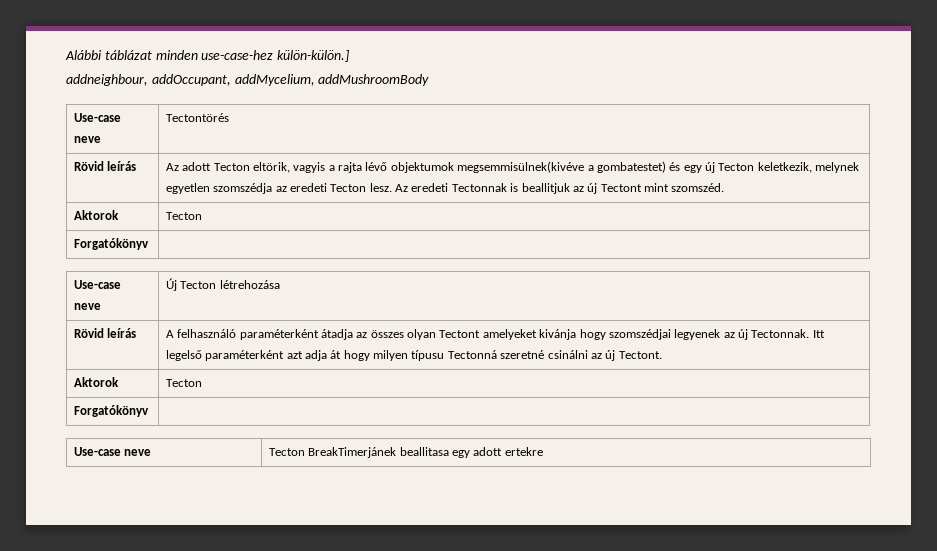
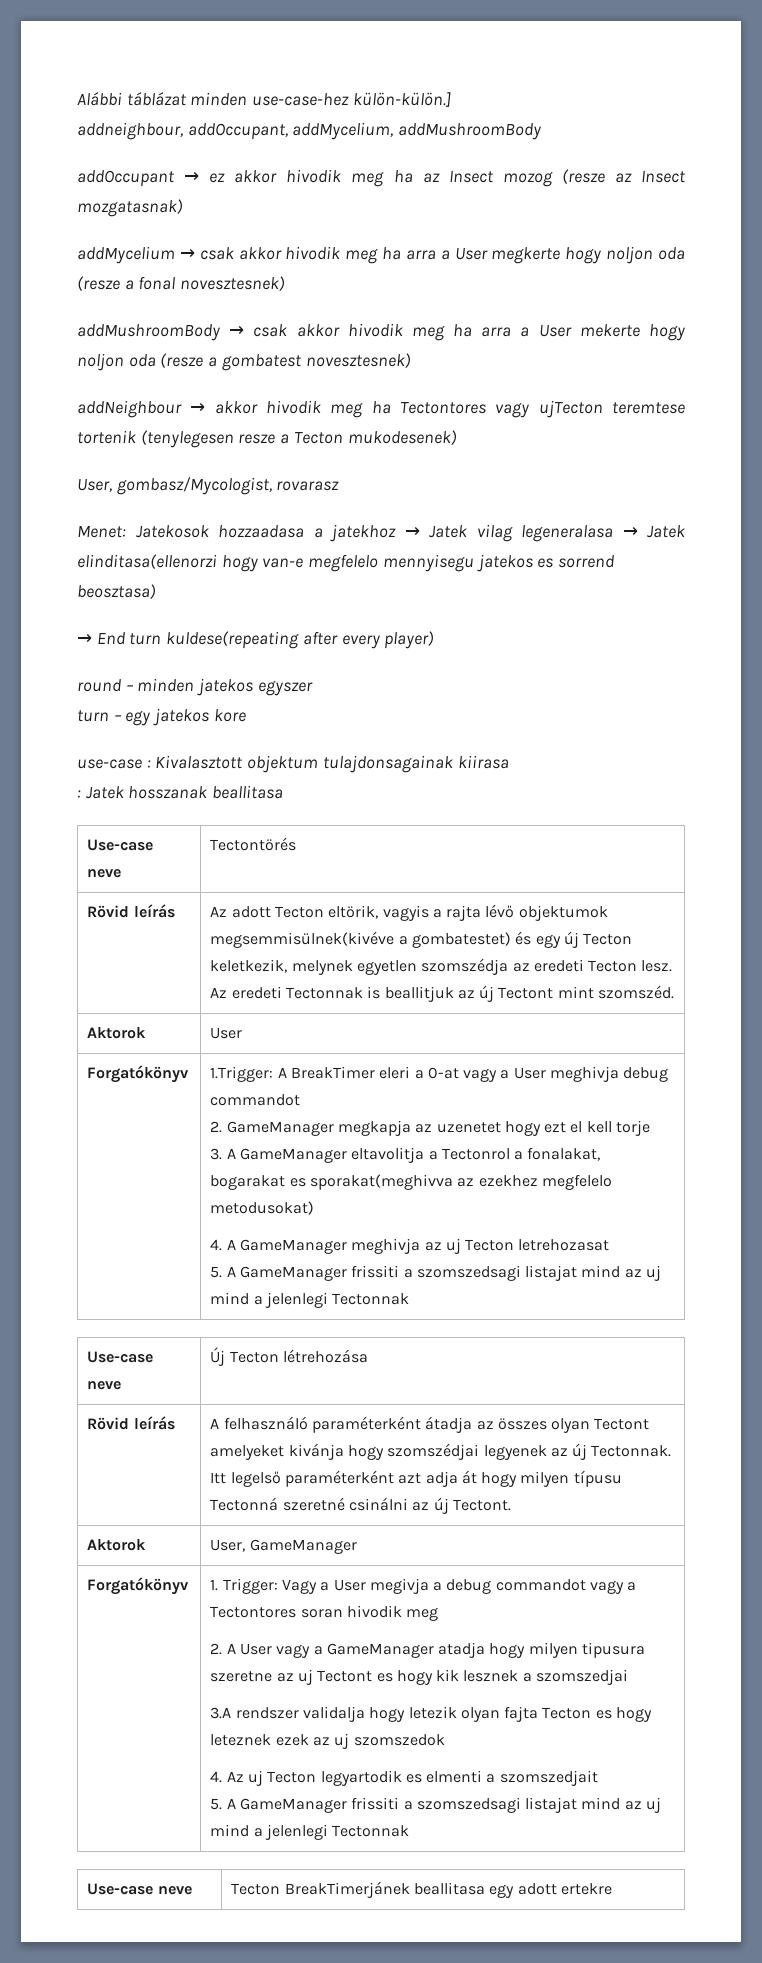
(430, 80) none -> [77,169,686,187] [77,199,183,217] [77,246,685,264] [77,276,286,291] [77,323,685,341] [77,353,411,371] [77,400,685,418] [77,430,457,448] [77,477,340,495] [77,524,685,542] [77,554,615,572] [77,584,156,599] [77,631,435,649] [77,678,313,696] [77,708,246,726] [77,755,509,773] [77,785,284,799] // addOccupant → ez akkor hivodik meg ha az Insect mozog (resze az Insect mozgatasnak) // addMycelium → csak akkor hivodik meg ha arra a User megkerte hogy noljon oda (resze a fonal novesztesnek) // addMushroomBody → csak akkor hivodik meg ha arra a User mekerte hogy noljon oda (resze a gombatest novesztesnek) // addNeighbour → akkor hivodik meg ha Tectontores vagy ujTecton teremtese tortenik (tenylegesen resze a Tecton mukodesenek) // User, gombasz/Mycologist, rovarasz // Menet: Jatekosok hozzaadasa a jatekhoz → Jatek vilag legeneralasa → Jatek elinditasa(ellenorzi hogy van-e megfelelo mennyisegu jatekos es sorrend beosztasa) // → End turn kuldese(repeating after every player) // round – minden jatekos egyszer // turn – egy jatekos kore // use-case : Kivalasztott objektum tulajdonsagainak kiirasa // : Jatek hosszanak beallitasa
[165,212,202,220] [73,238,149,250] Tecton // Forgatókönyv | -> [210,1027,243,1039] [87,1065,190,1083] [210,1066,669,1082] [210,1094,301,1106] [210,1120,651,1136] [210,1147,601,1163] [210,1174,612,1190] [210,1201,315,1215] [210,1238,610,1254] [210,1265,662,1281] [210,1292,410,1308] User // Forgatókönyv | 1.Trigger: A BreakTimer eleri a 0-at vagy a User meghivja debug commandot // 2. GameManager megkapja az uzenetet hogy ezt el kell torje // 3. A GameManager eltavolitja a Tectonrol a fonalakat, bogarakat es sporakat(meghivva az ezekhez megfelelo metodusokat) // 4. A GameManager meghivja az uj Tecton letrehozasat // 5. A GameManager frissiti a szomszedsagi listajat mind az uj mind a jelenlegi Tectonnak
[165,379,202,387] [73,405,149,417] Tecton // Forgatókönyv | -> [210,1539,357,1554] [87,1577,190,1595] [210,1578,637,1594] [210,1605,439,1621] [210,1642,646,1658] [210,1669,629,1685] [210,1706,653,1722] [210,1733,445,1749] [210,1770,598,1786] [210,1797,662,1813] [210,1824,410,1840] User, GameManager // Forgatókönyv | 1. Trigger: Vagy a User megivja a debug commandot vagy a Tectontores soran hivodik meg // 2. A User vagy a GameManager atadja hogy milyen tipusura szeretne az uj Tectont es hogy kik lesznek a szomszedjai // 3.A rendszer validalja hogy letezik olyan fajta Tecton es hogy leteznek ezek az uj szomszedok // 4. Az uj Tecton legyartodik es elmenti a szomszedjait // 5. A GameManager frissiti a szomszedsagi listajat mind az uj mind a jelenlegi Tectonnak

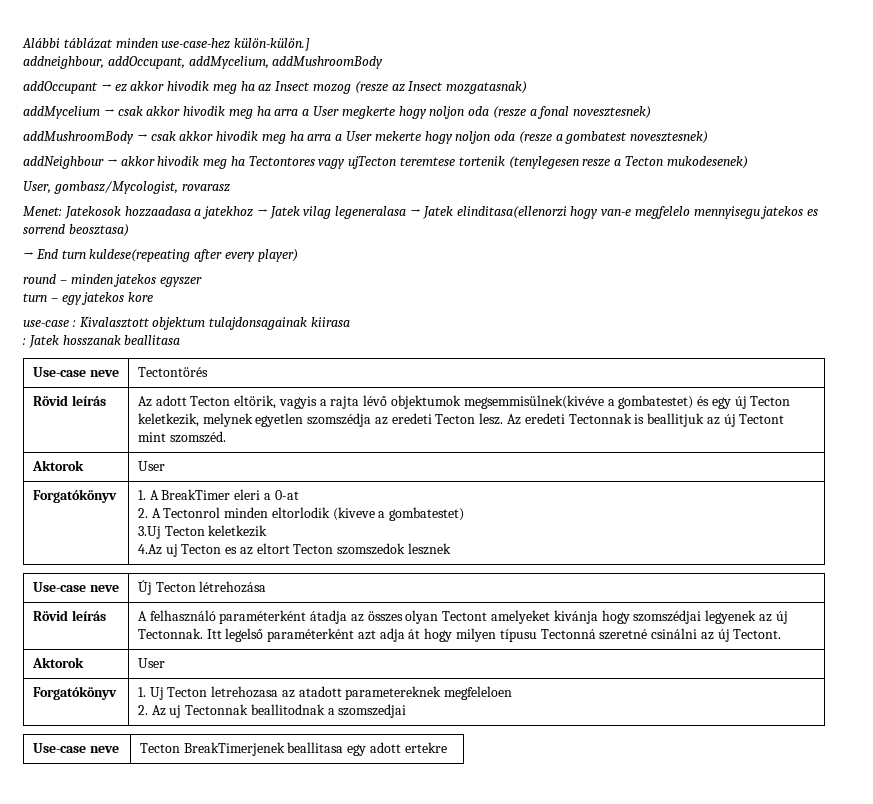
[210,1066,274,1082] 1.Trigger: -> [137,490,146,500] 1.
[463,1066,669,1082] [210,1094,301,1106] [210,1120,651,1136] [210,1147,601,1163] [210,1174,612,1190] [210,1201,315,1215] [210,1238,610,1254] [210,1265,662,1281] [210,1292,410,1308] vagy a User meghivja debug commandot // 2. GameManager megkapja az uzenetet hogy ezt el kell torje // 3. A GameManager eltavolitja a Tectonrol a fonalakat, bogarakat es sporakat(meghivva az ezekhez megfelelo metodusokat) // 4. A GameManager meghivja az uj Tecton letrehozasat // 5. A GameManager frissiti a szomszedsagi listajat mind az uj mind a jelenlegi Tectonnak -> [137,507,465,521] [137,525,268,539] [137,543,452,557] // 2. A Tectonrol minden eltorlodik (kiveve a gombatestet) // 3.Uj Tecton keletkezik // 4.Az uj Tecton es az eltort Tecton szomszedok lesznek
[210,1539,357,1554] [87,1577,190,1595] [210,1578,637,1594] [210,1605,439,1621] [210,1642,646,1658] [210,1669,629,1685] [210,1706,653,1722] [210,1733,445,1749] [210,1770,598,1786] [210,1797,662,1813] [210,1824,410,1840] User, GameManager // Forgatókönyv | 1. Trigger: Vagy a User megivja a debug commandot vagy a Tectontores soran hivodik meg // 2. A User vagy a GameManager atadja hogy milyen tipusura szeretne az uj Tectont es hogy kik lesznek a szomszedjai // 3.A rendszer validalja hogy letezik olyan fajta Tecton es hogy leteznek ezek az uj szomszedok // 4. Az uj Tecton legyartodik es elmenti a szomszedjait // 5. A GameManager frissiti a szomszedsagi listajat mind az uj mind a jelenlegi Tectonnak -> [137,658,165,668] [32,686,117,700] [137,686,513,700] [137,704,407,718] User // Forgatókönyv | 1. Uj Tecton letrehozasa az atadott parametereknek megfeleloen // 2. Az uj Tectonnak beallitodnak a szomszedjai
[284,1881,410,1898] BreakTimerjánek -> [183,742,285,756] BreakTimerjenek

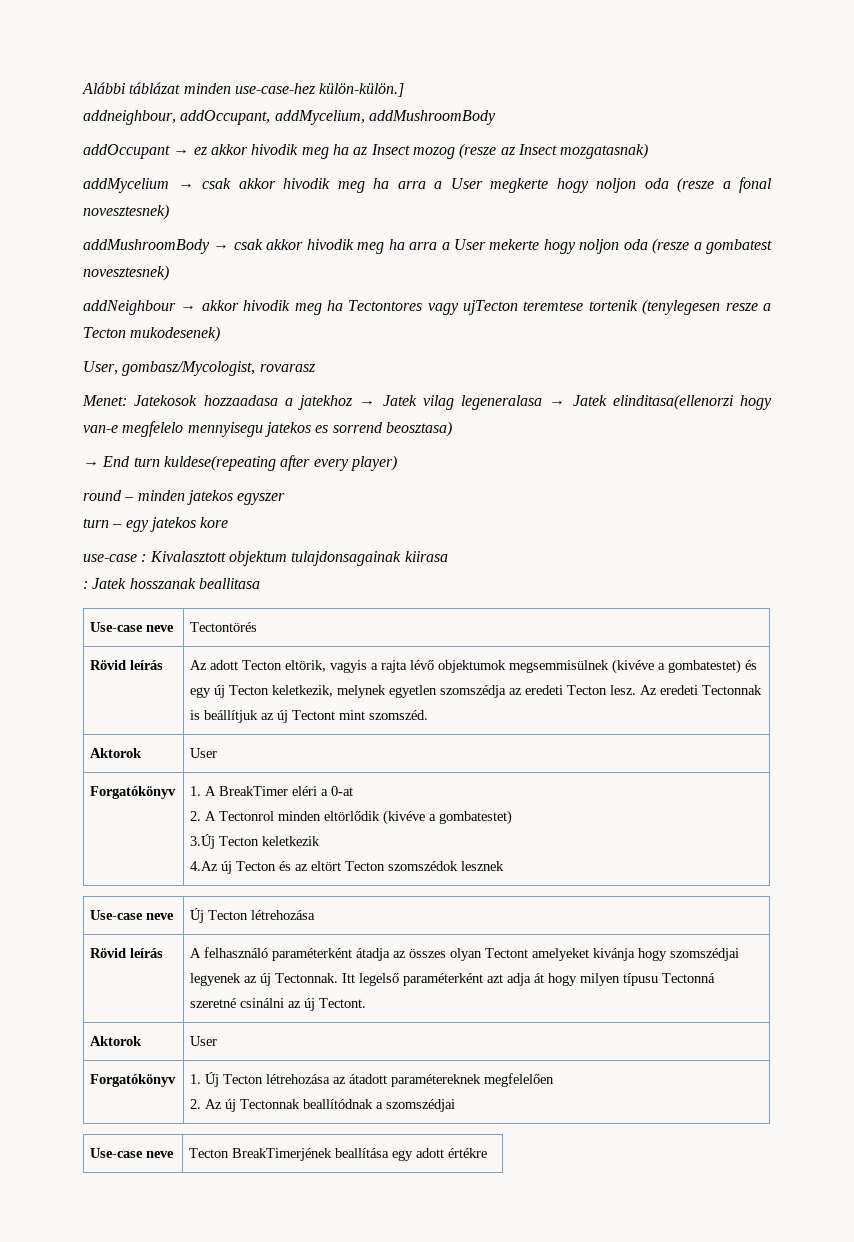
[463,395,604,409] megsemmisülnek(kivéve -> [509,659,655,674] megsemmisülnek (kivéve
[647,413,705,427] beallitjuk -> [204,710,259,723] beállítjuk
[234,489,261,500] eleri -> [292,786,318,796] eléri
[271,507,375,521] eltorlodik (kiveve -> [324,810,426,825] eltörlődik (kivéve
[137,526,161,539] 3.Uj -> [190,834,216,849] 3.Új
[165,543,406,557] uj Tecton es az eltort Tecton szomszedok -> [221,861,459,874] új Tecton és az eltört Tecton szomszédok
[149,686,513,700] [137,704,407,718] Uj Tecton letrehozasa az atadott parametereknek megfeleloen // 2. Az uj Tectonnak beallitodnak a szomszedjai -> [205,1072,555,1087] [190,1099,456,1112] Új Tecton létrehozása az átadott paramétereknek megfelelően // 2. Az új Tectonnak beallítódnak a szomszédjai
[183,742,344,756] BreakTimerjenek beallitasa -> [232,1148,390,1161] BreakTimerjének beallítása
[404,742,447,753] ertekre -> [448,1148,488,1158] értékre

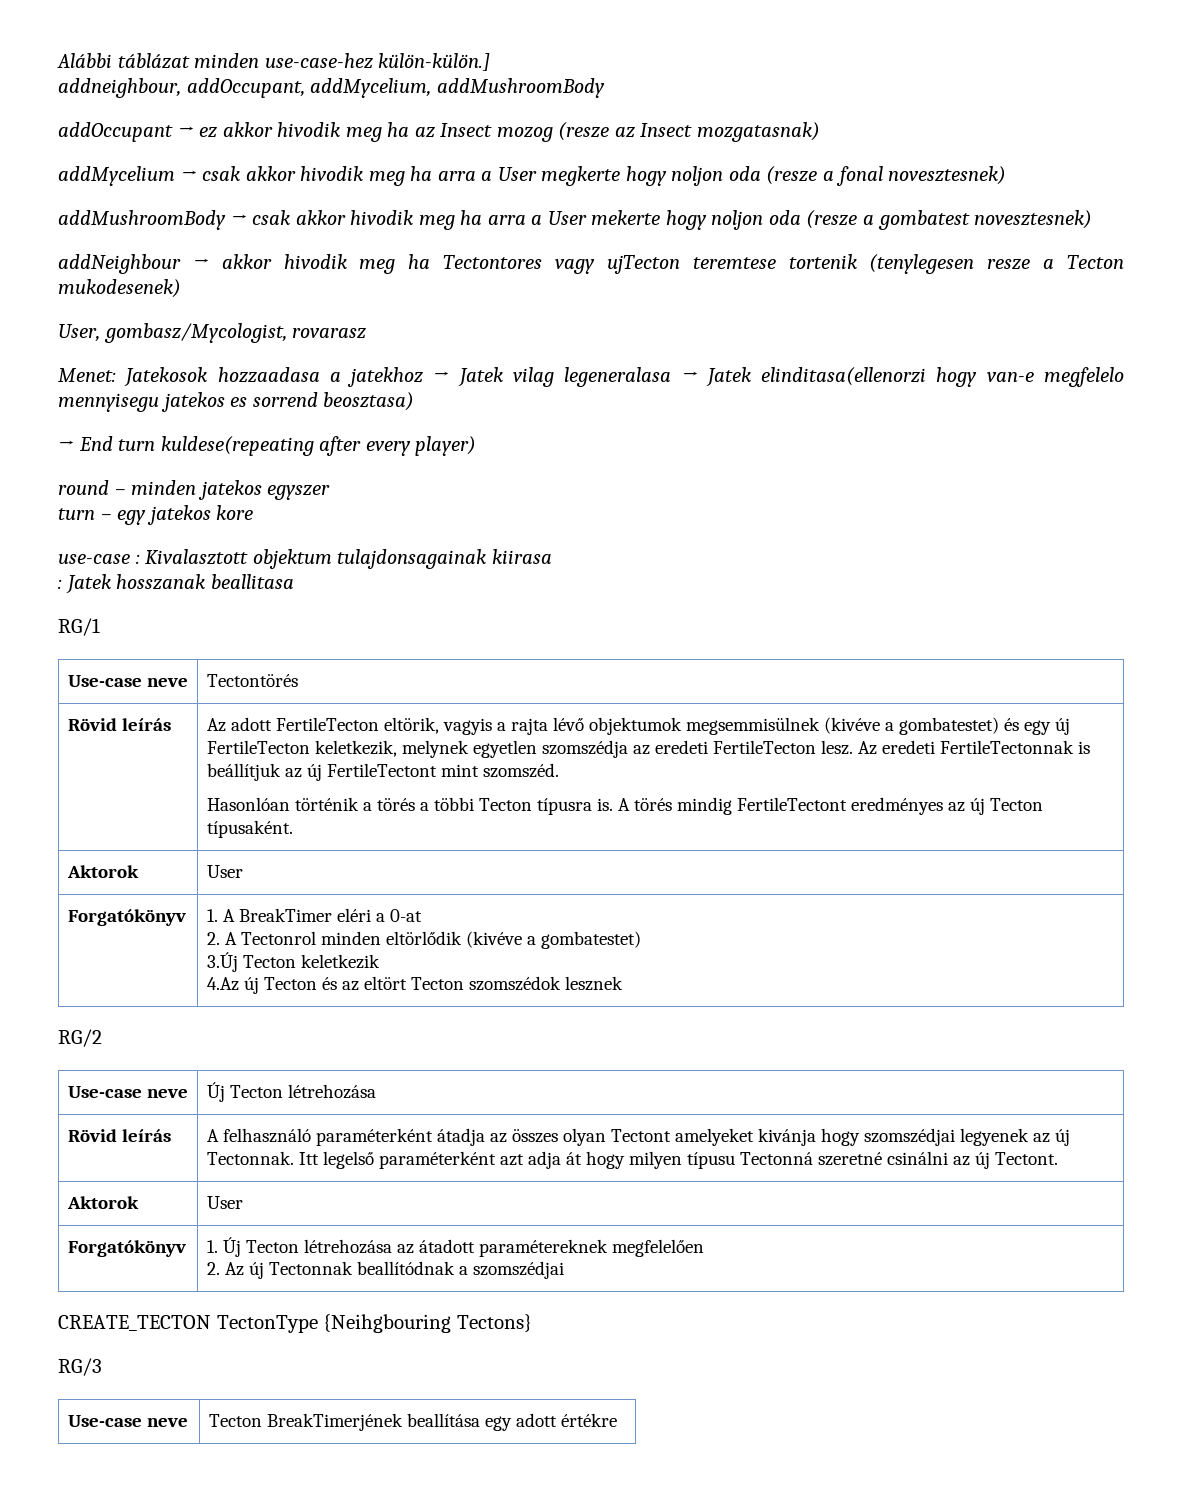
(260, 583) none -> [58,618,100,636] // RG/1
[242,660,283,670] Tecton -> [275,717,379,731] FertileTecton
[229,685,270,695] Tecton -> [206,740,310,754] FertileTecton
[567,685,608,695] Tecton -> [712,740,816,754] FertileTecton
[702,685,763,695] Tectonnak -> [939,740,1074,754] FertileTectonnak
[292,710,336,720] Tectont -> [326,763,437,777] FertileTectont
(429, 715) none -> [206,797,1043,815] [206,820,293,838] // Hasonlóan történik a törés a többi Tecton típusra is. A törés mindig FertileTectont eredményes az új Tecton típusaként.
(505, 866) none -> [58,1029,102,1047] // RG/2
(456, 1105) none -> [58,1314,532,1333] [58,1358,102,1376] // CREATE_TECTON TectonType {Neihgbouring Tectons} // RG/3

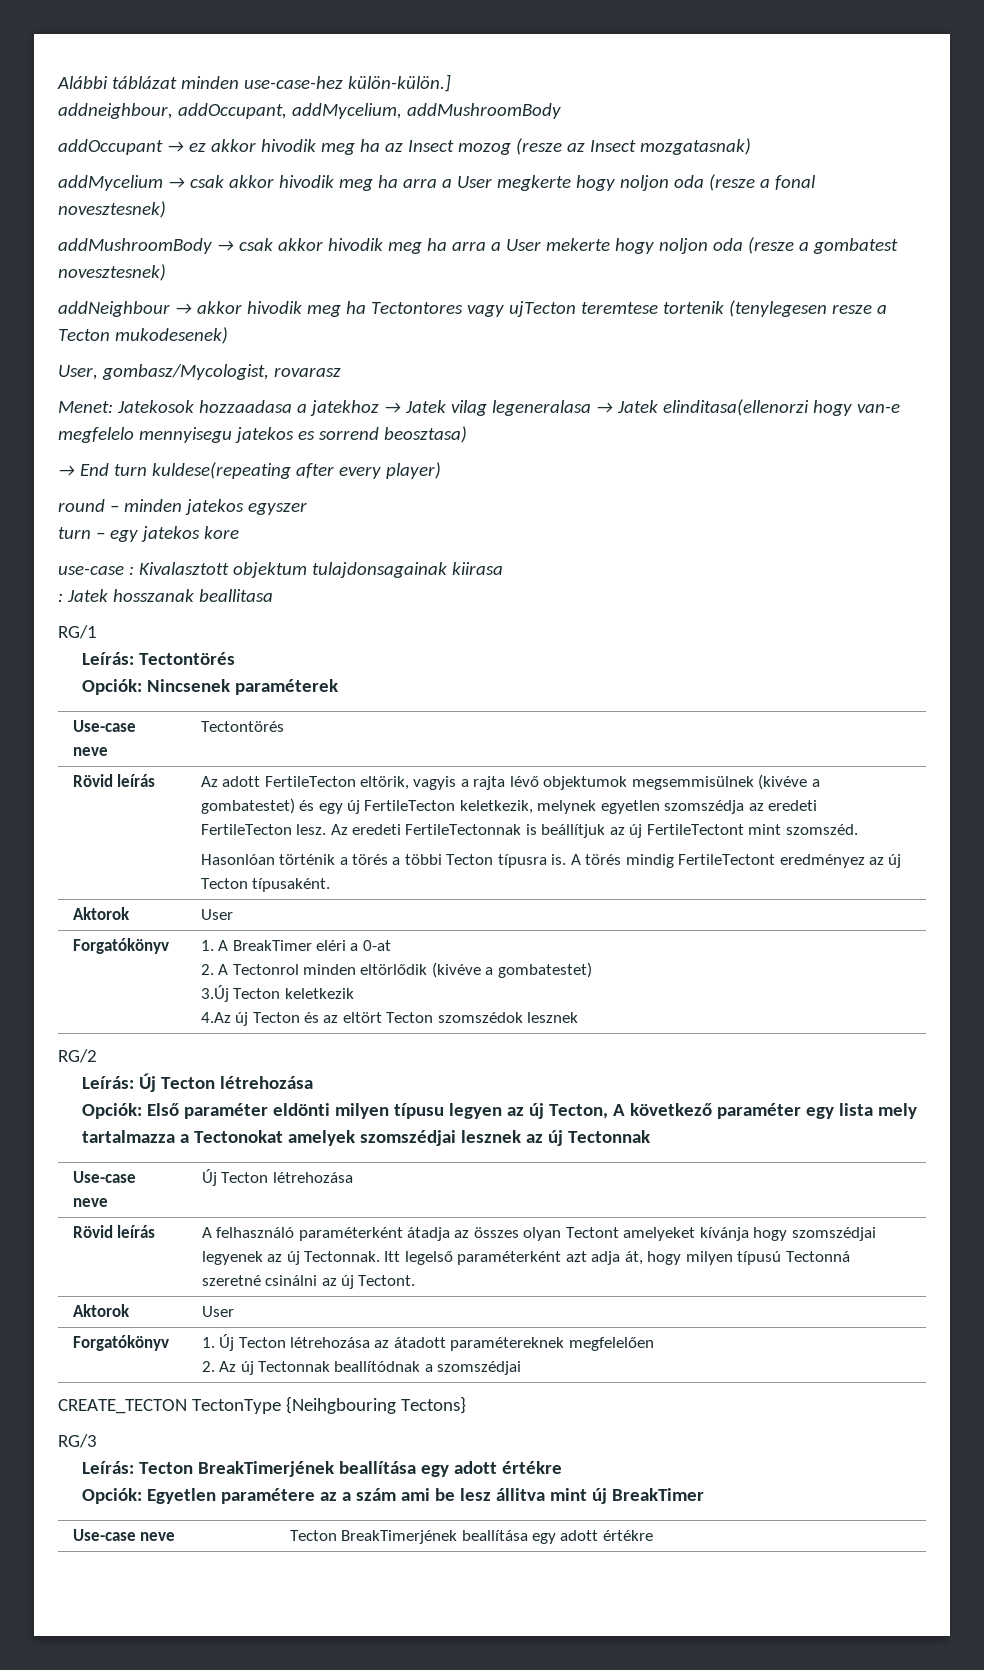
(100, 627) none -> [81,652,235,665] [81,679,338,695] // Leírás: Tectontörés // Opciók: Nincsenek paraméterek
[850,797,943,815] eredményes -> [779,854,865,868] eredményez
(102, 1038) none -> [81,1073,313,1092] [81,1103,917,1119] [81,1130,650,1146] // Leírás: Új Tecton létrehozása // Opciók: Első paraméter eldönti milyen típusu legyen az új Tecton, A következő paraméter egy lista mely tartalmazza a Tectonokat amelyek szomszédjai lesznek az új Tectonnak
[757,1128,816,1146] kivánja -> [699,1227,749,1241] kívánja
[565,1152,582,1165] át -> [624,1251,643,1265] át,
[686,1152,735,1169] típusu -> [737,1251,782,1265] típusú
(102, 1367) none -> [81,1461,562,1477] [81,1488,704,1504] // Leírás: Tecton BreakTimerjének beallítása egy adott értékre // Opciók: Egyetlen paramétere az a szám ami be lesz állitva mint új BreakTimer

